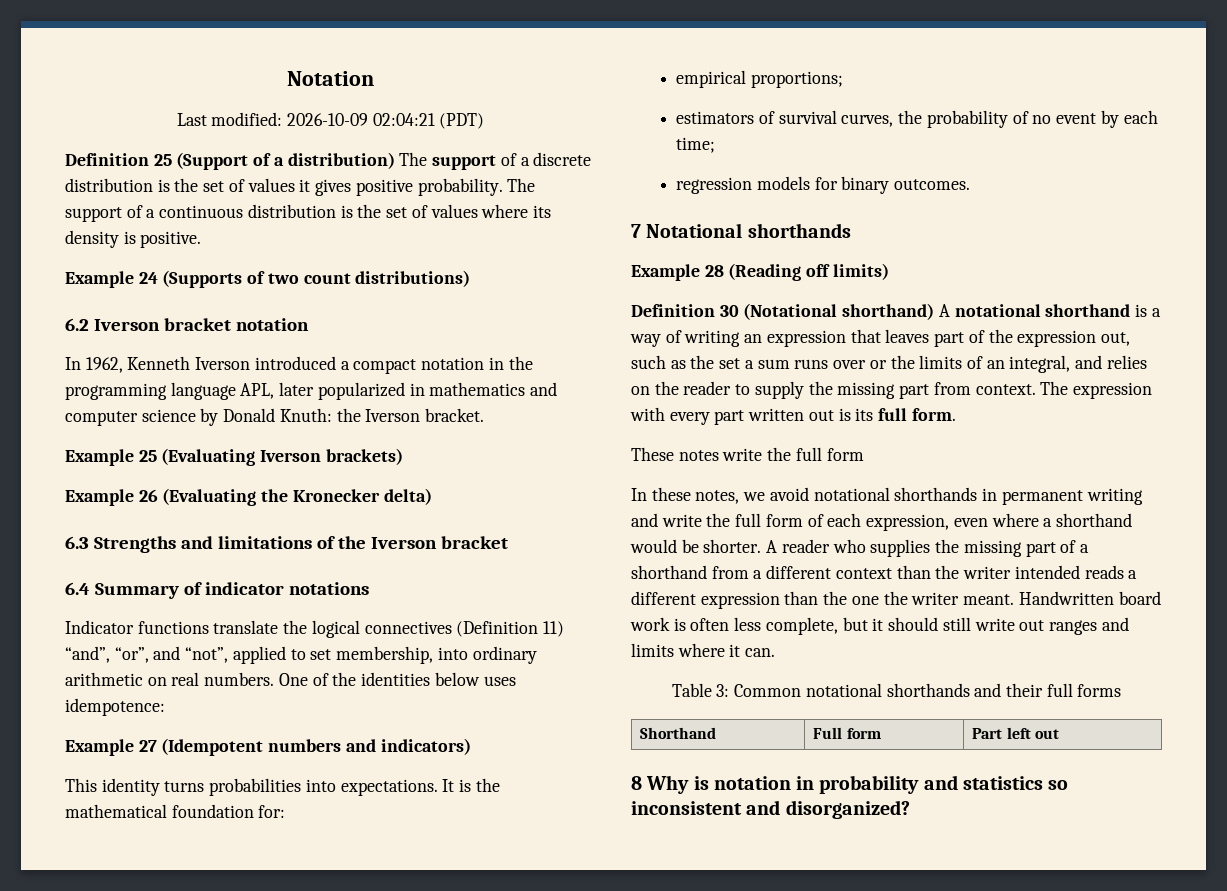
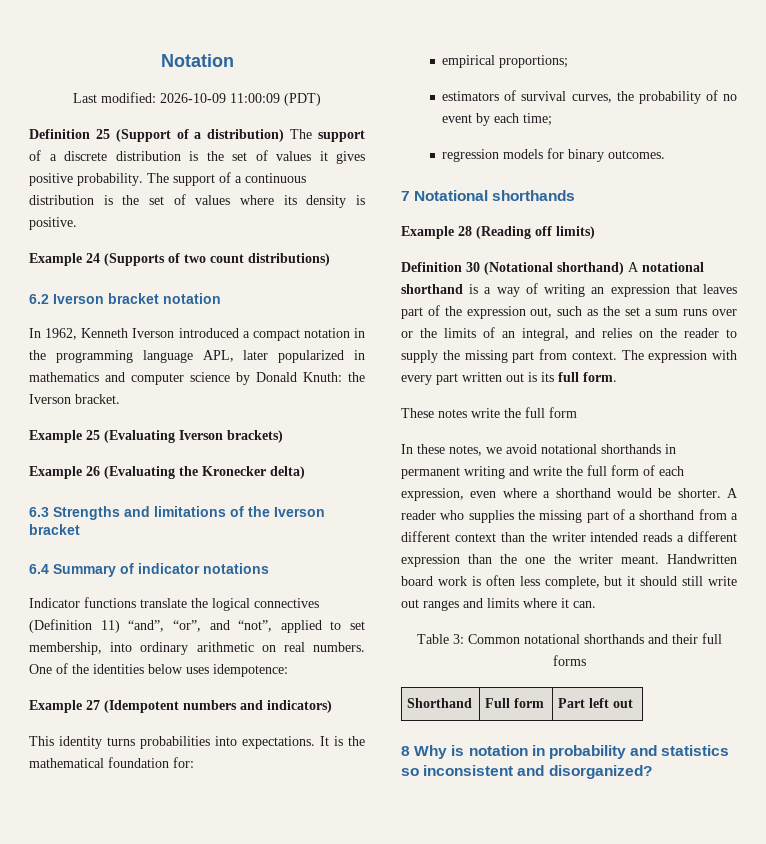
[372,113,435,126] 02:04:21 -> [230,93,280,103] 11:00:09

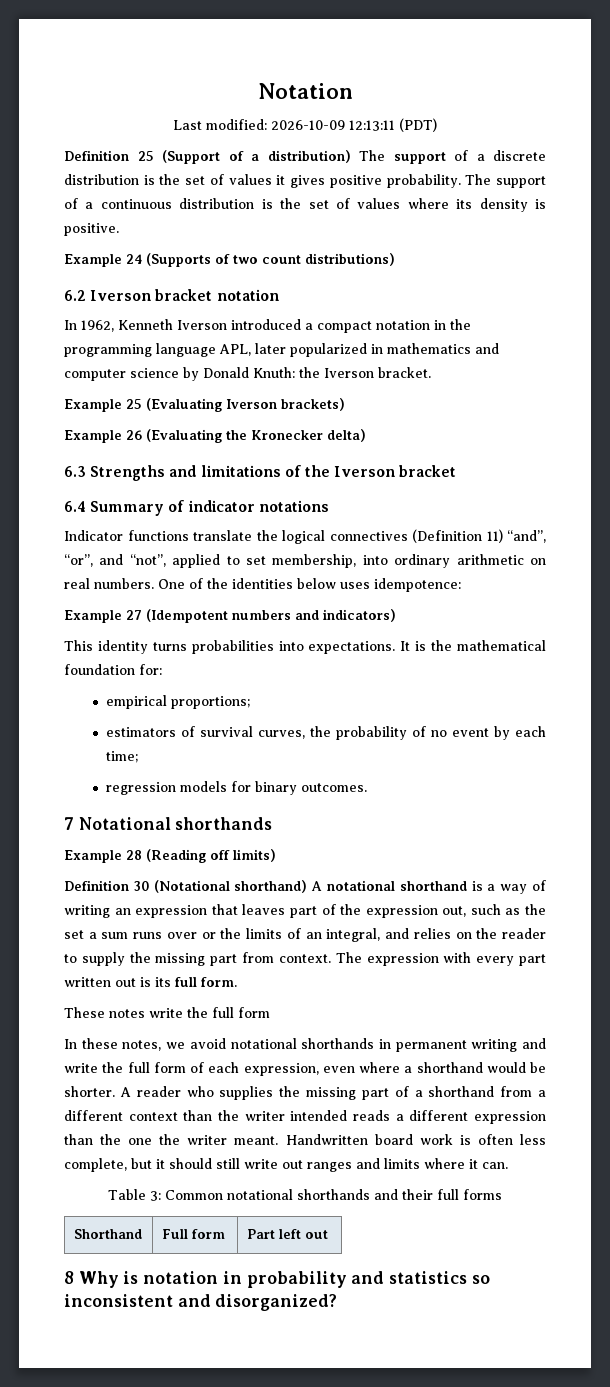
[230,93,280,103] 11:00:09 -> [349,120,395,131] 12:13:11

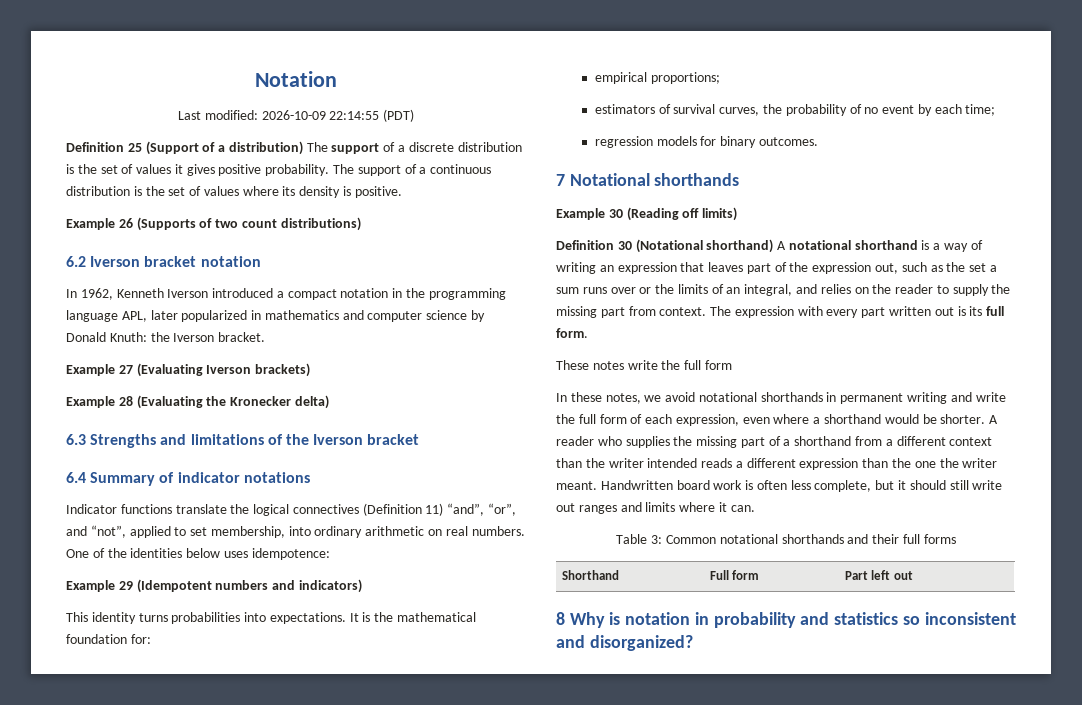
[349,120,395,131] 12:13:11 -> [329,111,380,120] 22:14:55
[126,254,142,264] 24 -> [118,218,133,228] 26
[126,399,142,409] 25 -> [118,365,133,374] 27
[126,430,142,440] 26 -> [118,396,133,406] 28
[126,610,142,620] 27 -> [118,581,133,590] 29
[126,850,142,860] 28 -> [608,209,623,218] 30

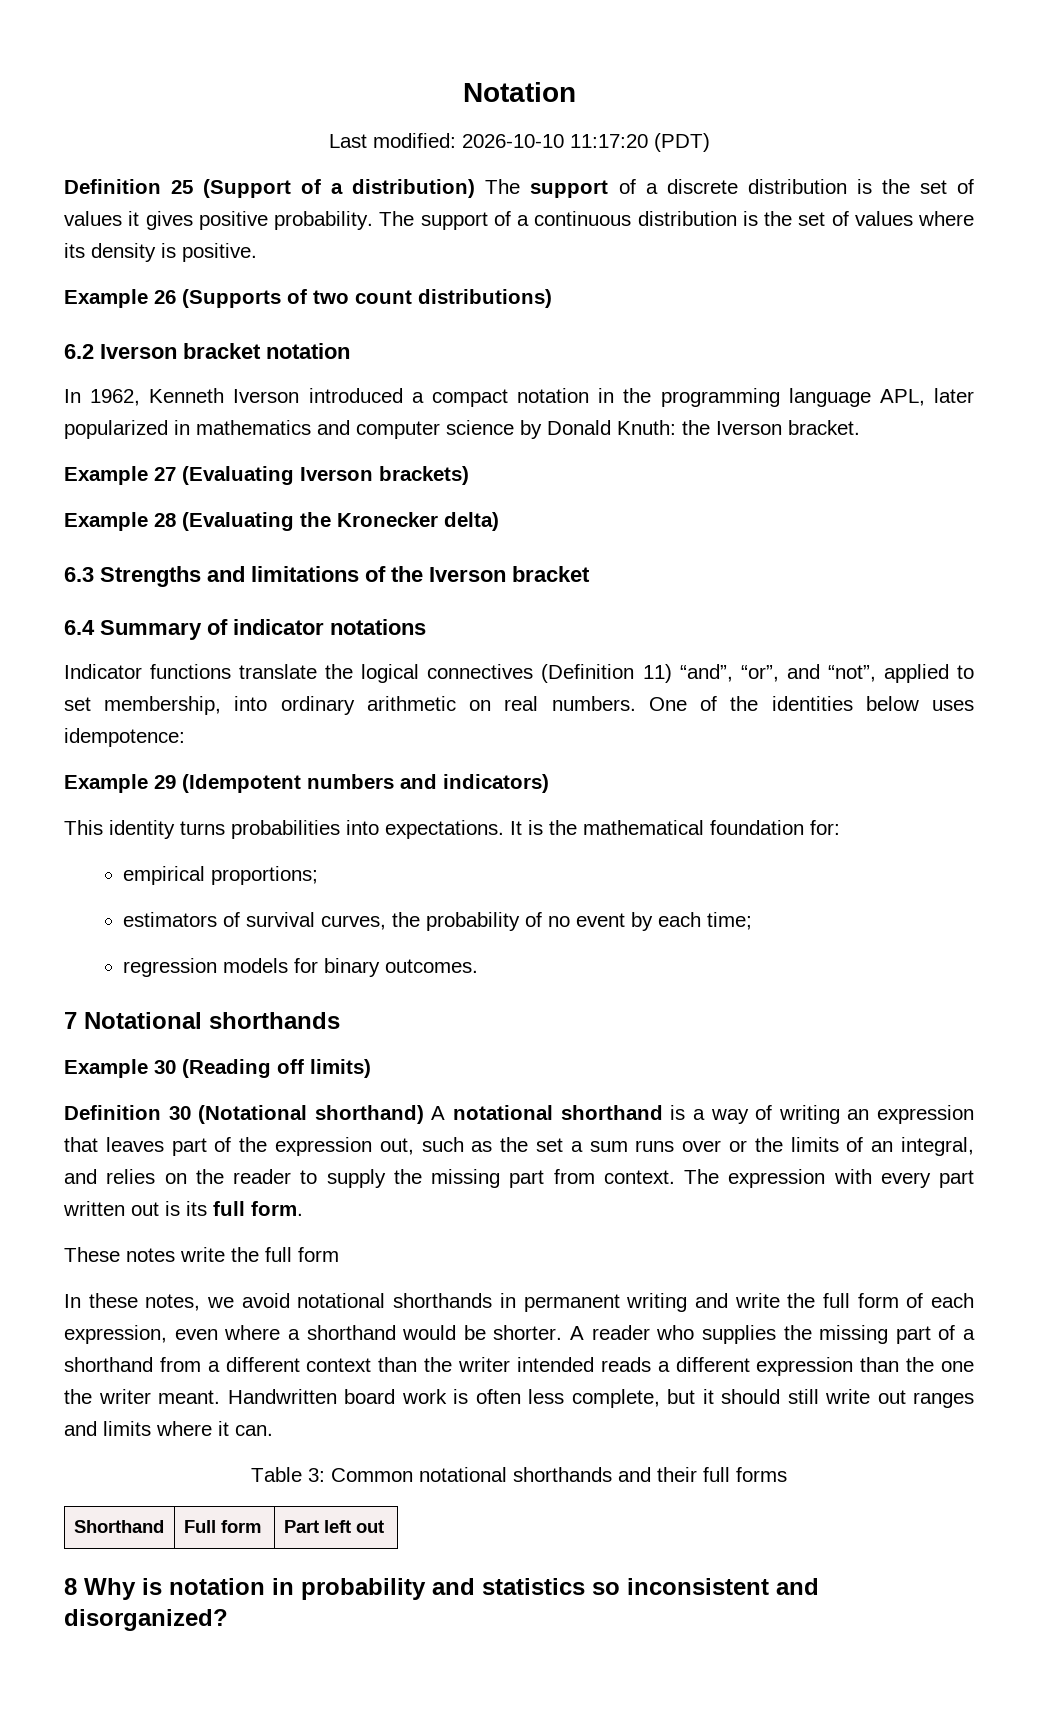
[261,110,380,120] 2026-10-09 22:14:55 -> [461,134,648,148] 2026-10-10 11:17:20

